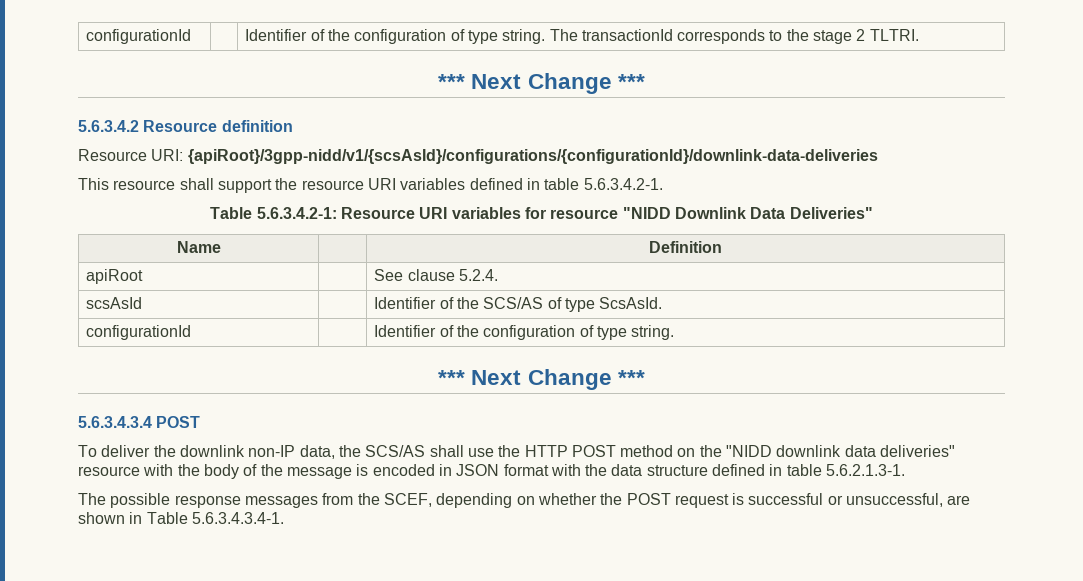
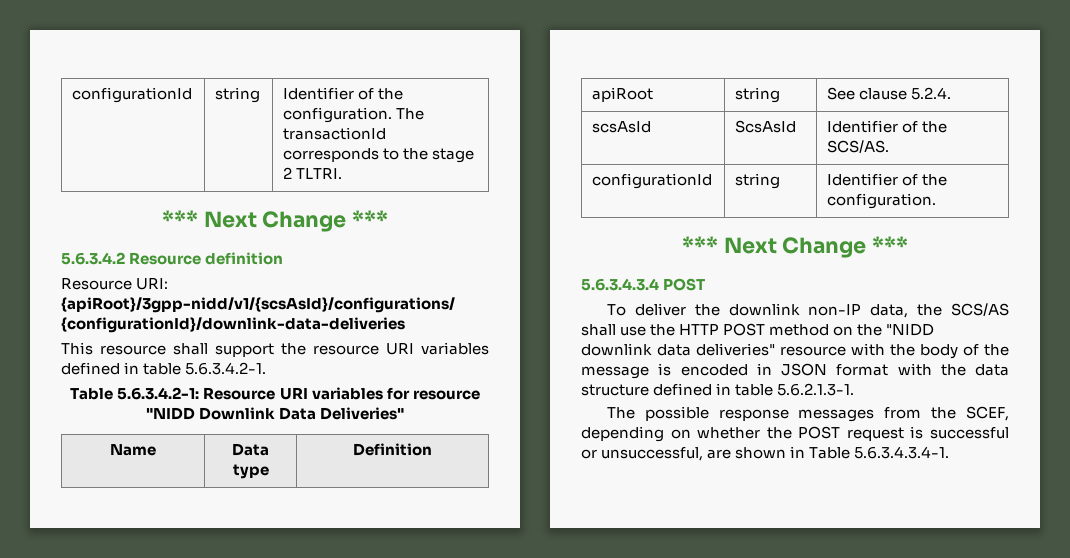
[86,29,192,44] [245,29,546,44] configurationId | | Identifier of the configuration of type string. -> [72,87,193,103] [215,87,261,103] [283,87,404,100] [283,107,393,123] configurationId | string | Identifier of the configuration.
(221, 247) none -> [232,443,269,456] [232,464,269,479] Data type
(144, 276) none -> [735,87,781,103] string
[374,297,663,312] [86,325,192,340] [374,325,675,340] | Identifier of the SCS/AS of type ScsAsId. // configurationId | | Identifier of the configuration of type string. -> [735,120,797,133] [827,120,948,133] [827,140,890,153] [592,173,713,189] [735,173,781,189] [827,173,948,186] [827,193,937,209] ScsAsId | Identifier of the SCS/AS. // configurationId | string | Identifier of the configuration.

